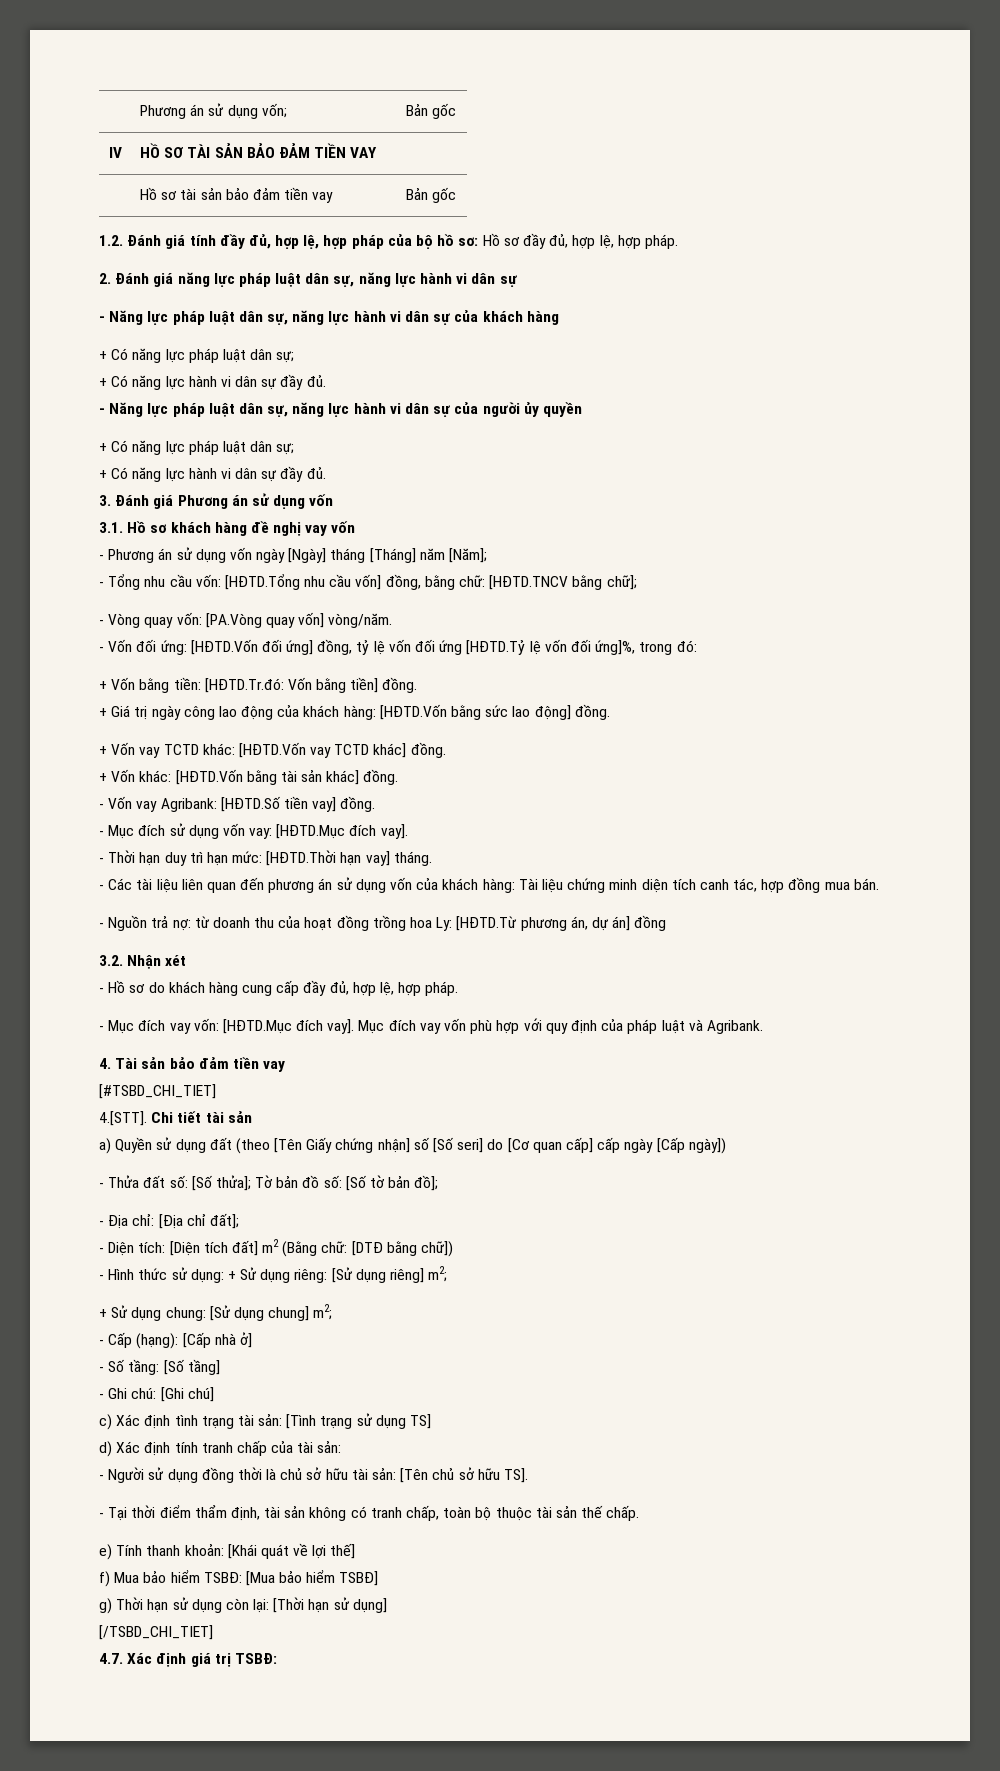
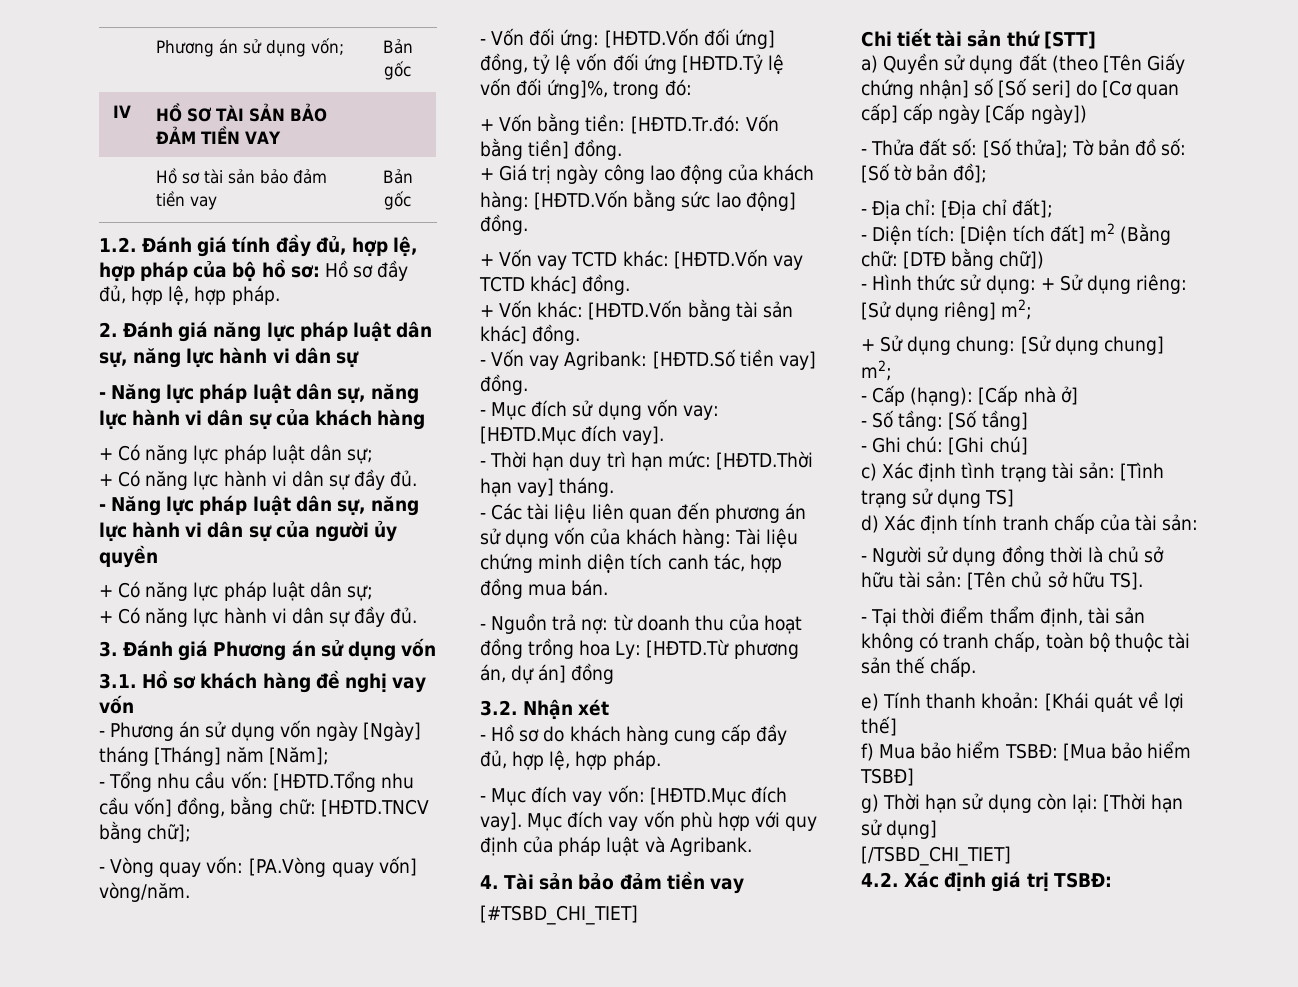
[99,1111,147,1126] 4.[STT]. -> (638, 915) none
(252, 1117) none -> [1006,30,1096,49] thứ [STT]
[99,1653,123,1664] 4.7. -> [861,872,899,887] 4.2.

